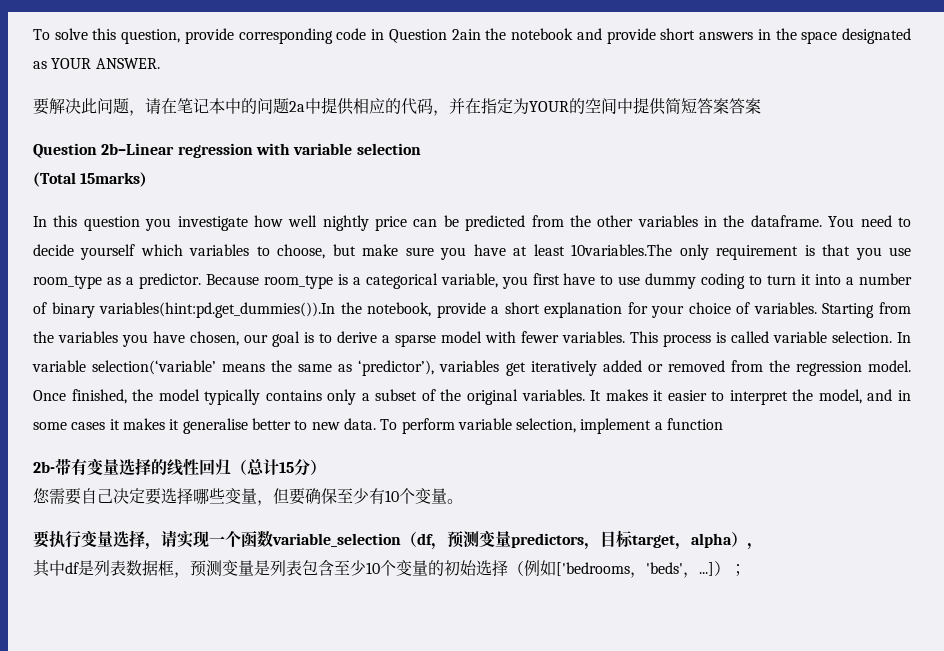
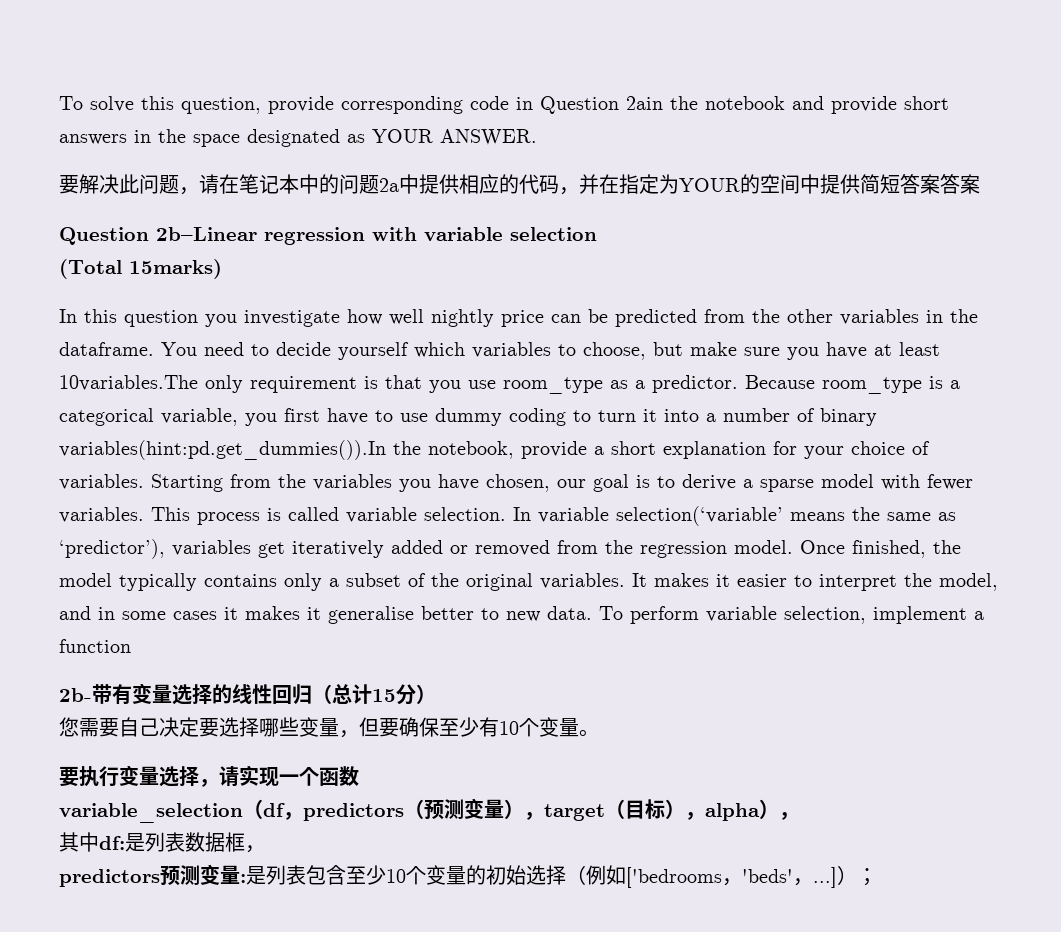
(273, 539) none -> (359, 776) //
[447,530,675,550] 预测变量predictors，目标target -> [303,798,685,821] predictors（预测变量），target（目标）
[65,562,79,574] df -> [99,836,125,850] df:
[190,560,254,577] 预测变量 -> [59,864,246,887] // predictors预测变量:

